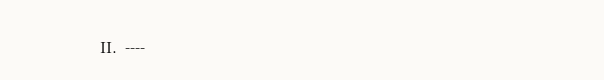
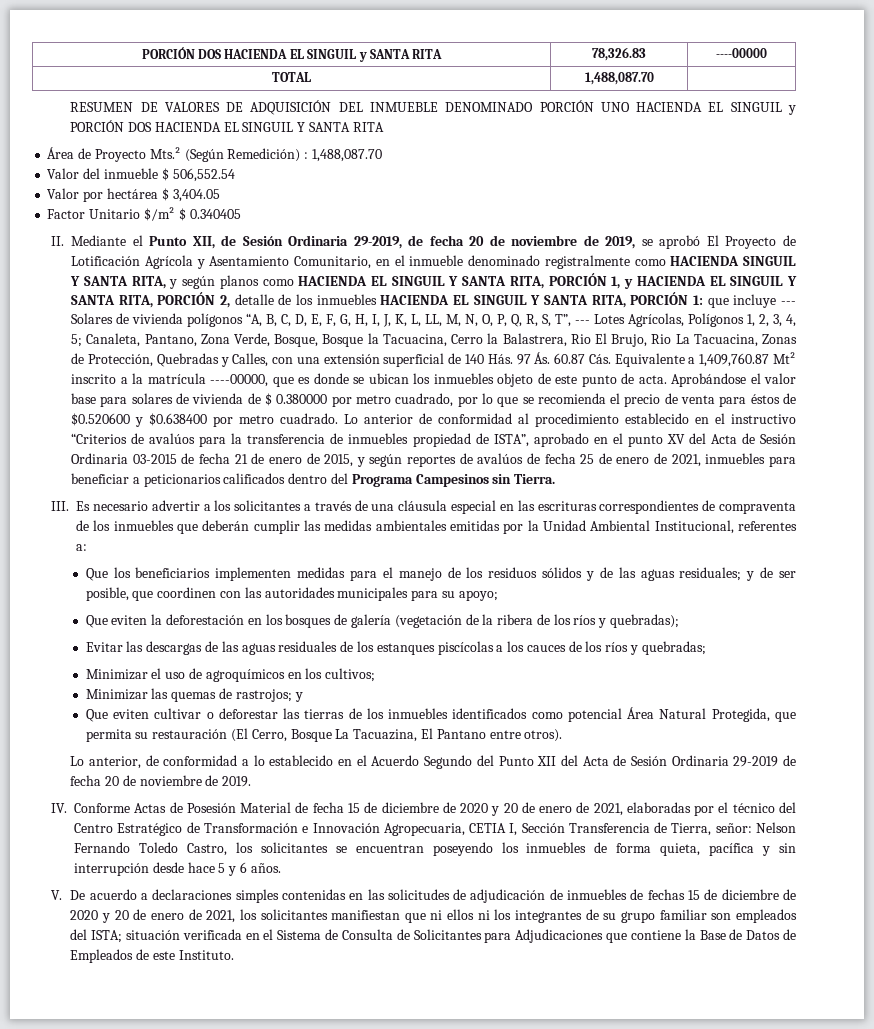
[100,42,145,53] II. ---- -> [141,47,443,62] [592,47,646,61] [716,48,767,58] [272,72,311,82] [584,72,654,85] [70,100,797,115] [70,120,384,132] [47,147,382,162] [47,168,235,182] [47,188,220,202] [47,207,241,221] [51,235,797,249] [71,255,796,269] [70,273,798,289] [71,292,796,308] [71,313,796,327] [71,333,797,347] [71,352,797,367] [71,373,796,387] [71,393,797,407] [71,413,797,427] [71,433,796,447] [71,453,796,467] [71,473,556,487] [51,500,796,514] [76,520,797,534] [76,544,88,551] [85,567,797,581] [85,587,498,601] [85,614,679,628] [85,641,706,655] [85,668,376,682] [85,688,303,702] [85,707,797,722] [85,728,563,742] [70,755,796,769] [70,775,252,787] [51,802,796,816] [74,822,796,836] [74,842,796,856] [74,862,281,876] [51,889,796,903] [70,909,798,923] [70,929,797,943] [70,949,234,963] PORCIÓN DOS HACIENDA EL SINGUIL y SANTA RITA | 78,326.83 | ----00000 // TOTAL | 1,488,087.70 | // RESUMEN DE VALORES DE ADQUISICIÓN DEL INMUEBLE DENOMINADO PORCIÓN UNO HACIENDA EL SINGUIL y PORCIÓN DOS HACIENDA EL SINGUIL Y SANTA RITA // Área de Proyecto Mts.² (Según Remedición) : 1,488,087.70 // Valor del inmueble $ 506,552.54 // Valor por hectárea $ 3,404.05 // Factor Unitario $/m² $ 0.340405 // II. Mediante el Punto XII, de Sesión Ordinaria 29-2019, de fecha 20 de noviembre de 2019, se aprobó El Proyecto de Lotificación Agrícola y Asentamiento Comunitario, en el inmueble denominado registralmente como HACIENDA SINGUIL Y SANTA RITA, y según planos como HACIENDA EL SINGUIL Y SANTA RITA, PORCIÓN 1, y HACIENDA EL SINGUIL Y SANTA RITA, PORCIÓN 2, detalle de los inmuebles HACIENDA EL SINGUIL Y SANTA RITA, PORCIÓN 1: que incluye --- Solares de vivienda polígonos “A, B, C, D, E, F, G, H, I, J, K, L, LL, M, N, O, P, Q, R, S, T”, --- Lotes Agrícolas, Polígonos 1, 2, 3, 4, 5; Canaleta, Pantano, Zona Verde, Bosque, Bosque la Tacuacina, Cerro la Balastrera, Rio El Brujo, Rio La Tacuacina, Zonas de Protección, Quebradas y Calles, con una extensión superficial de 140 Hás. 97 Ás. 60.87 Cás. Equivalente a 1,409,760.87 Mt² inscrito a la matrícula ----00000, que es donde se ubican los inmuebles objeto de este punto de acta. Aprobándose el valor base para solares de vivienda de $ 0.380000 por metro cuadrado, por lo que se recomienda el precio de venta para éstos de $0.520600 y $0.638400 por metro cuadrado. Lo anterior de conformidad al procedimiento establecido en el instructivo “Criterios de avalúos para la transferencia de inmuebles propiedad de ISTA”, aprobado en el punto XV del Acta de Sesión Ordinaria 03-2015 de fecha 21 de enero de 2015, y según reportes de avalúos de fecha 25 de enero de 2021, inmuebles para beneficiar a peticionarios calificados dentro del Programa Campesinos sin Tierra. // III. Es necesario advertir a los solicitantes a través de una cláusula especial en las escrituras correspondientes de compraventa de los inmuebles que deberán cumplir las medidas ambientales emitidas por la Unidad Ambiental Institucional, referentes a: // Que los beneficiarios implementen medidas para el manejo de los residuos sólidos y de las aguas residuales; y de ser posible, que coordinen con las autoridades municipales para su apoyo; // Que eviten la deforestación en los bosques de galería (vegetación de la ribera de los ríos y quebradas); // Evitar las descargas de las aguas residuales de los estanques piscícolas a los cauces de los ríos y quebradas; // Minimizar el uso de agroquímicos en los cultivos; // Minimizar las quemas de rastrojos; y // Que eviten cultivar o deforestar las tierras de los inmuebles identificados como potencial Área Natural Protegida, que permita su restauración (El Cerro, Bosque La Tacuazina, El Pantano entre otros). // Lo anterior, de conformidad a lo establecido en el Acuerdo Segundo del Punto XII del Acta de Sesión Ordinaria 29-2019 de fecha 20 de noviembre de 2019. // IV. Conforme Actas de Posesión Material de fecha 15 de diciembre de 2020 y 20 de enero de 2021, elaboradas por el técnico del Centro Estratégico de Transformación e Innovación Agropecuaria, CETIA I, Sección Transferencia de Tierra, señor: Nelson Fernando Toledo Castro, los solicitantes se encuentran poseyendo los inmuebles de forma quieta, pacífica y sin interrupción desde hace 5 y 6 años. // V. De acuerdo a declaraciones simples contenidas en las solicitudes de adjudicación de inmuebles de fechas 15 de diciembre de 2020 y 20 de enero de 2021, los solicitantes manifiestan que ni ellos ni los integrantes de su grupo familiar son empleados del ISTA; situación verificada en el Sistema de Consulta de Solicitantes para Adjudicaciones que contiene la Base de Datos de Empleados de este Instituto.

